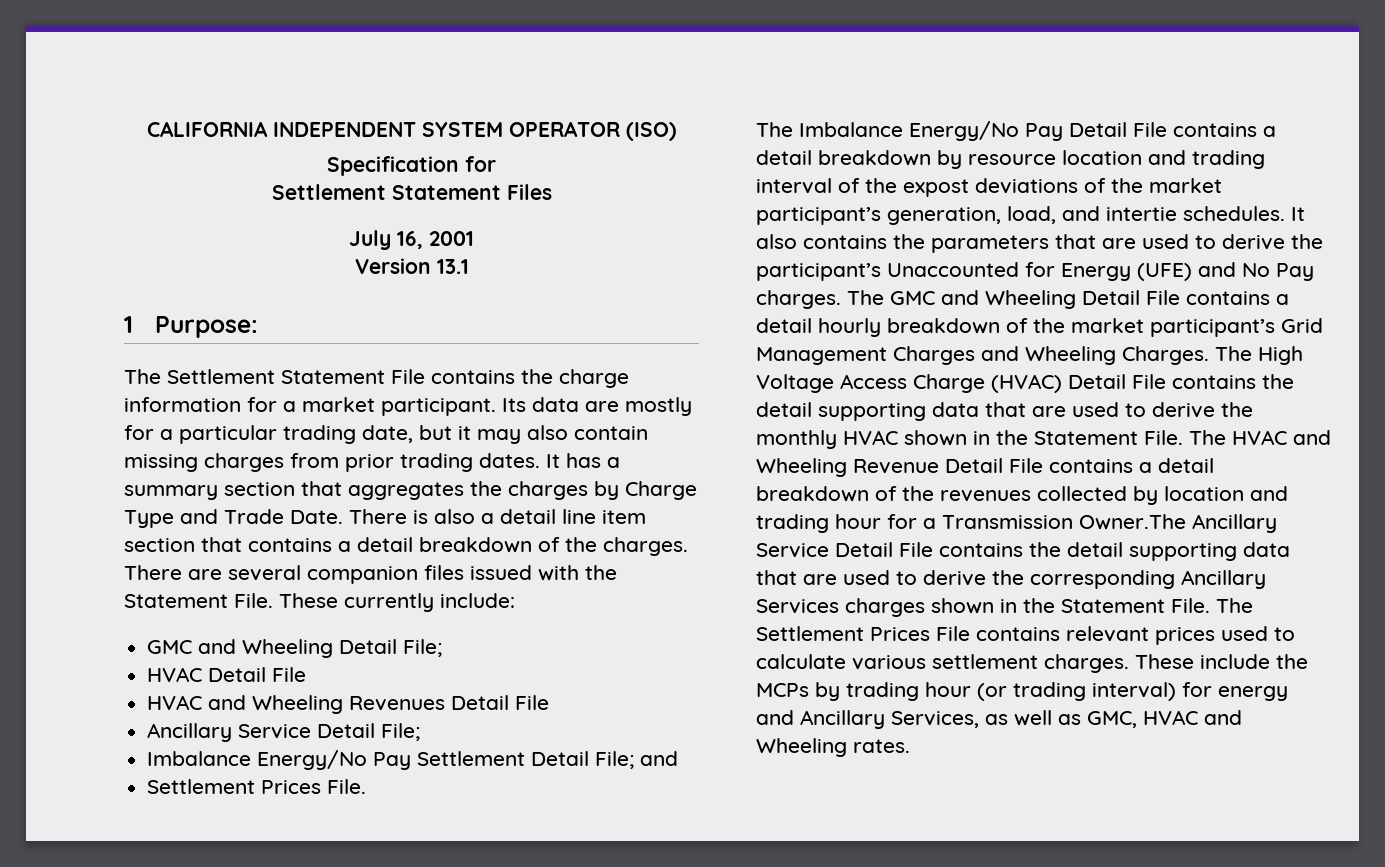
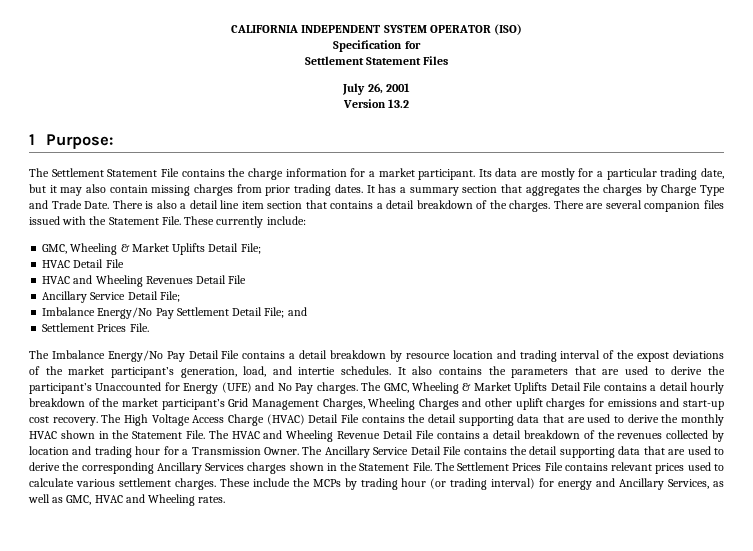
[397,231,423,249] 16, -> [367,83,383,94] 26,
[436,259,469,274] 13.1 -> [388,99,410,108] 13.2
[147,639,334,658] GMC and Wheeling -> [42,243,206,255] GMC, Wheeling & Market Uplifts
[890,290,1076,309] GMC and Wheeling -> [383,382,548,394] GMC, Wheeling & Market Uplifts
[893,346,1209,365] Charges and Wheeling Charges. -> [322,398,724,410] [29,416,98,426] Charges, Wheeling Charges and other uplift charges for emissions and start-up cost recovery.
[1079,514,1186,530] Owner.The -> [263,446,323,455] Owner. The

